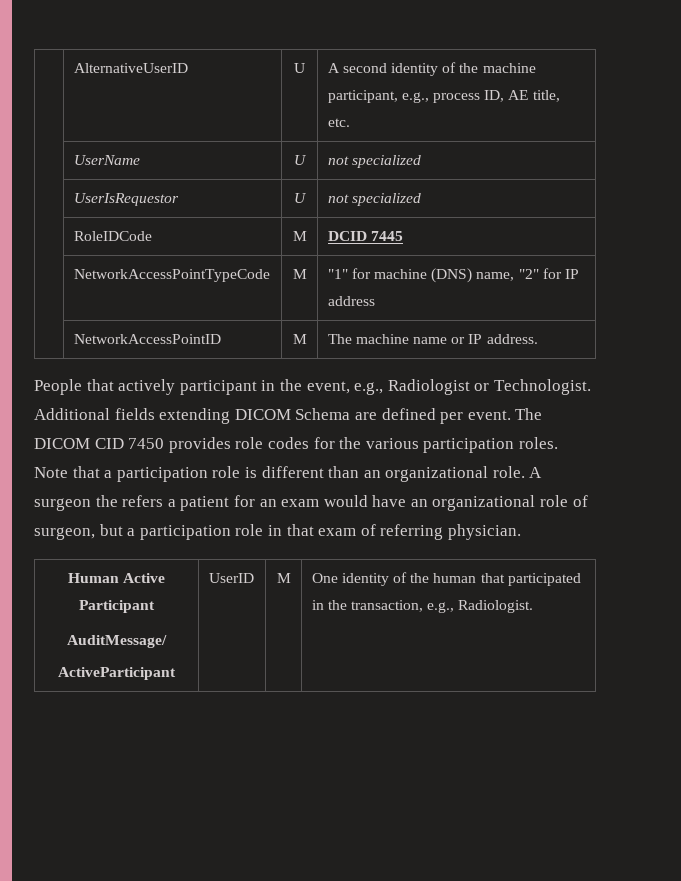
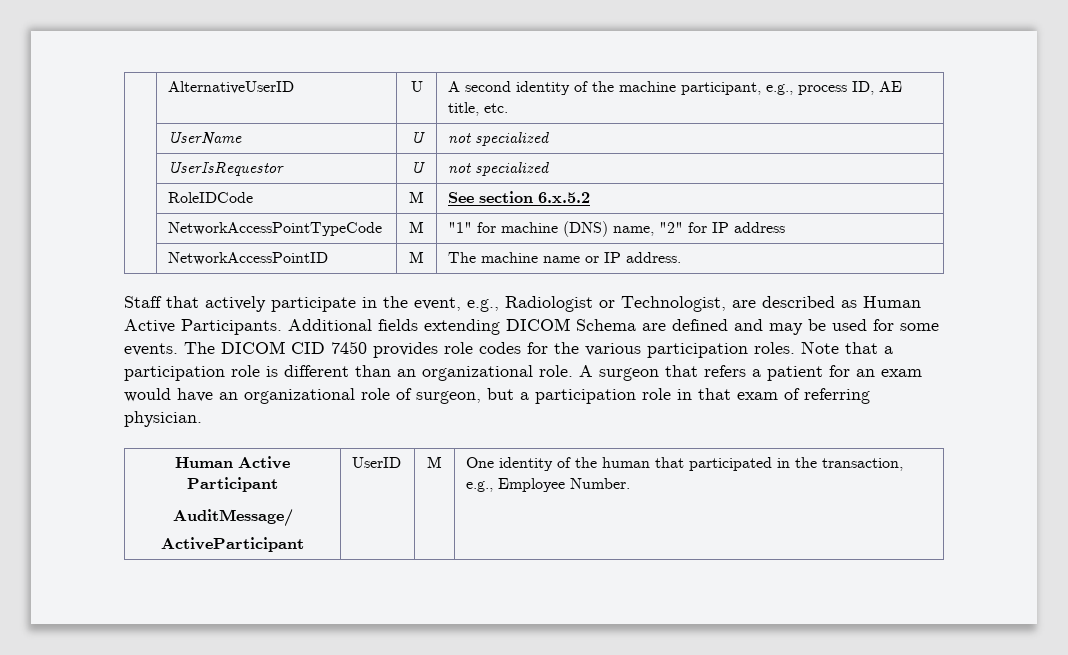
[327,231,403,241] DCID 7445 -> [448,191,591,203] See section 6.x.5.2
[34,379,82,395] People -> [124,296,162,308] Staff
[179,380,257,395] participant -> [271,297,356,312] participate
[493,379,591,395] Technologist. -> [621,296,921,312] [124,319,282,335] Technologist, are described as Human Active Participants.
[440,410,511,424] per event. -> [734,319,939,335] [124,343,178,356] and may be used for some events.
[95,495,118,507] the -> [665,365,698,377] that
[458,600,534,613] Radiologist. -> [498,478,631,492] Employee Number.

